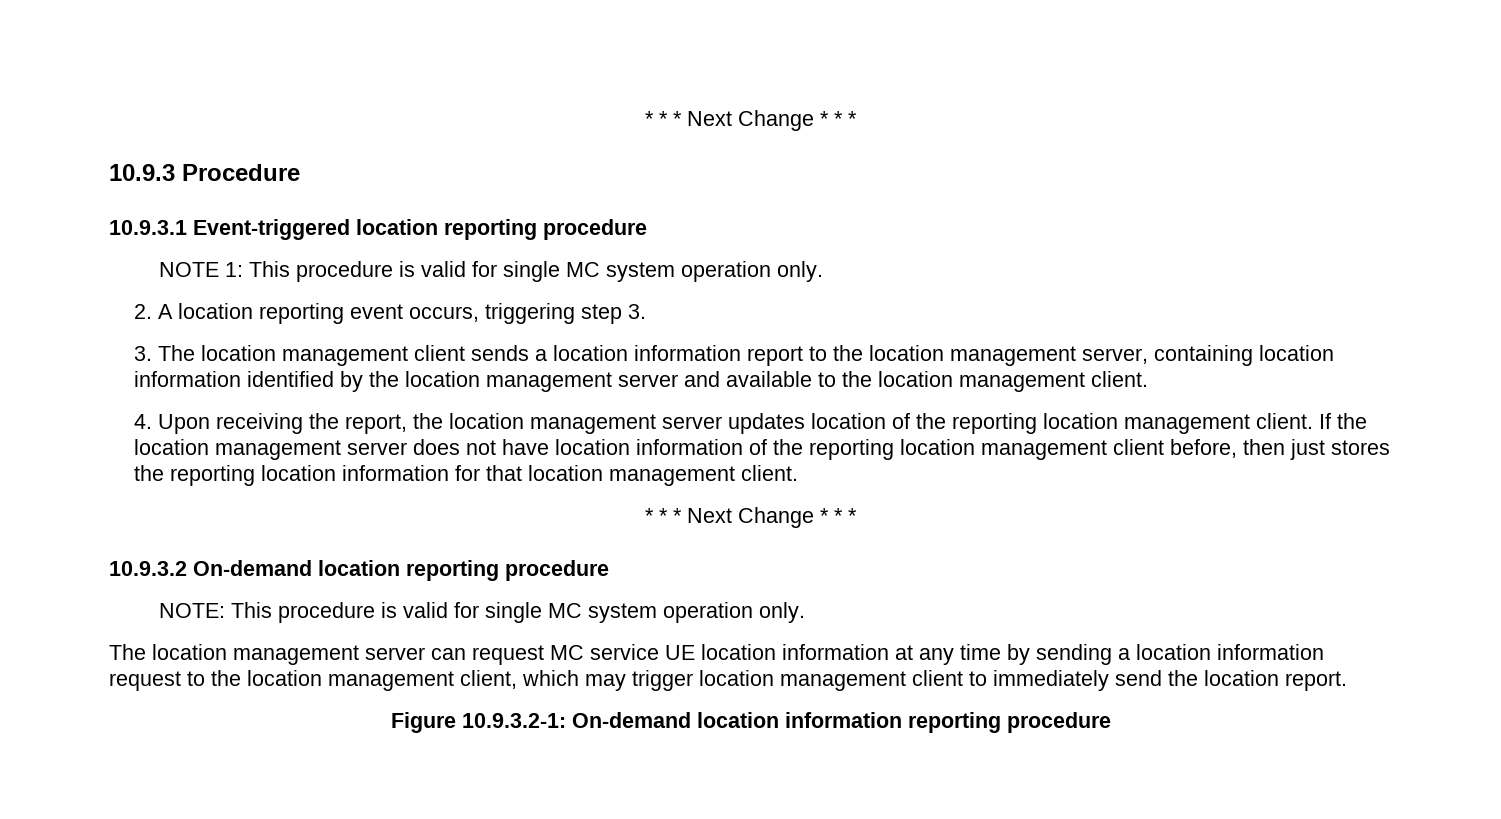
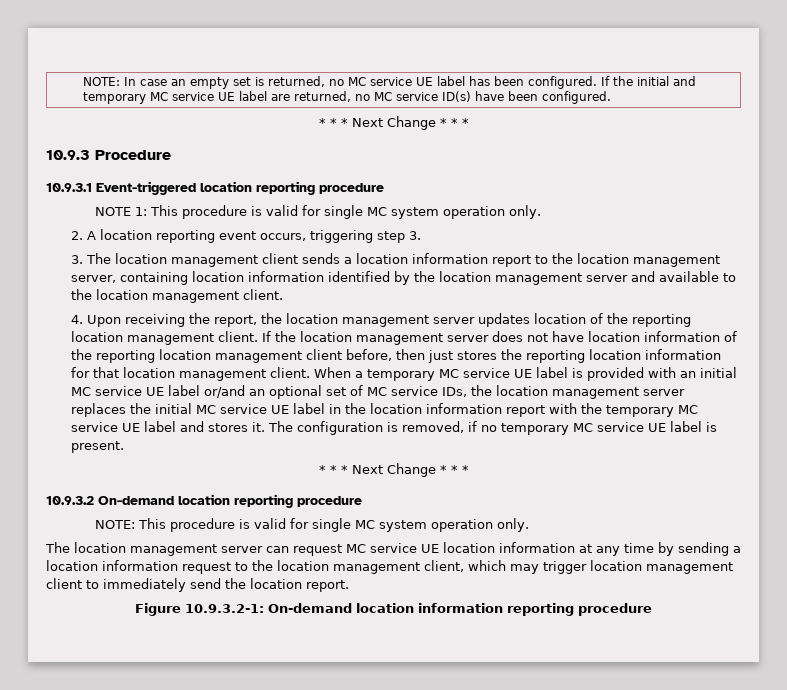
(645, 118) none -> [83,76,697,89] [83,91,612,104] NOTE: In case an empty set is returned, no MC service UE label has been configured. If the initial and temporary MC service UE label are returned, no MC service ID(s) have been configured. //
(799, 473) none -> [313,367,737,381] [70,385,685,399] [70,403,698,417] [70,421,717,435] [70,441,124,453] When a temporary MC service UE label is provided with an initial MC service UE label or/and an optional set of MC service IDs, the location management server replaces the initial MC service UE label in the location information report with the temporary MC service UE label and stores it. The configuration is removed, if no temporary MC service UE label is present.

